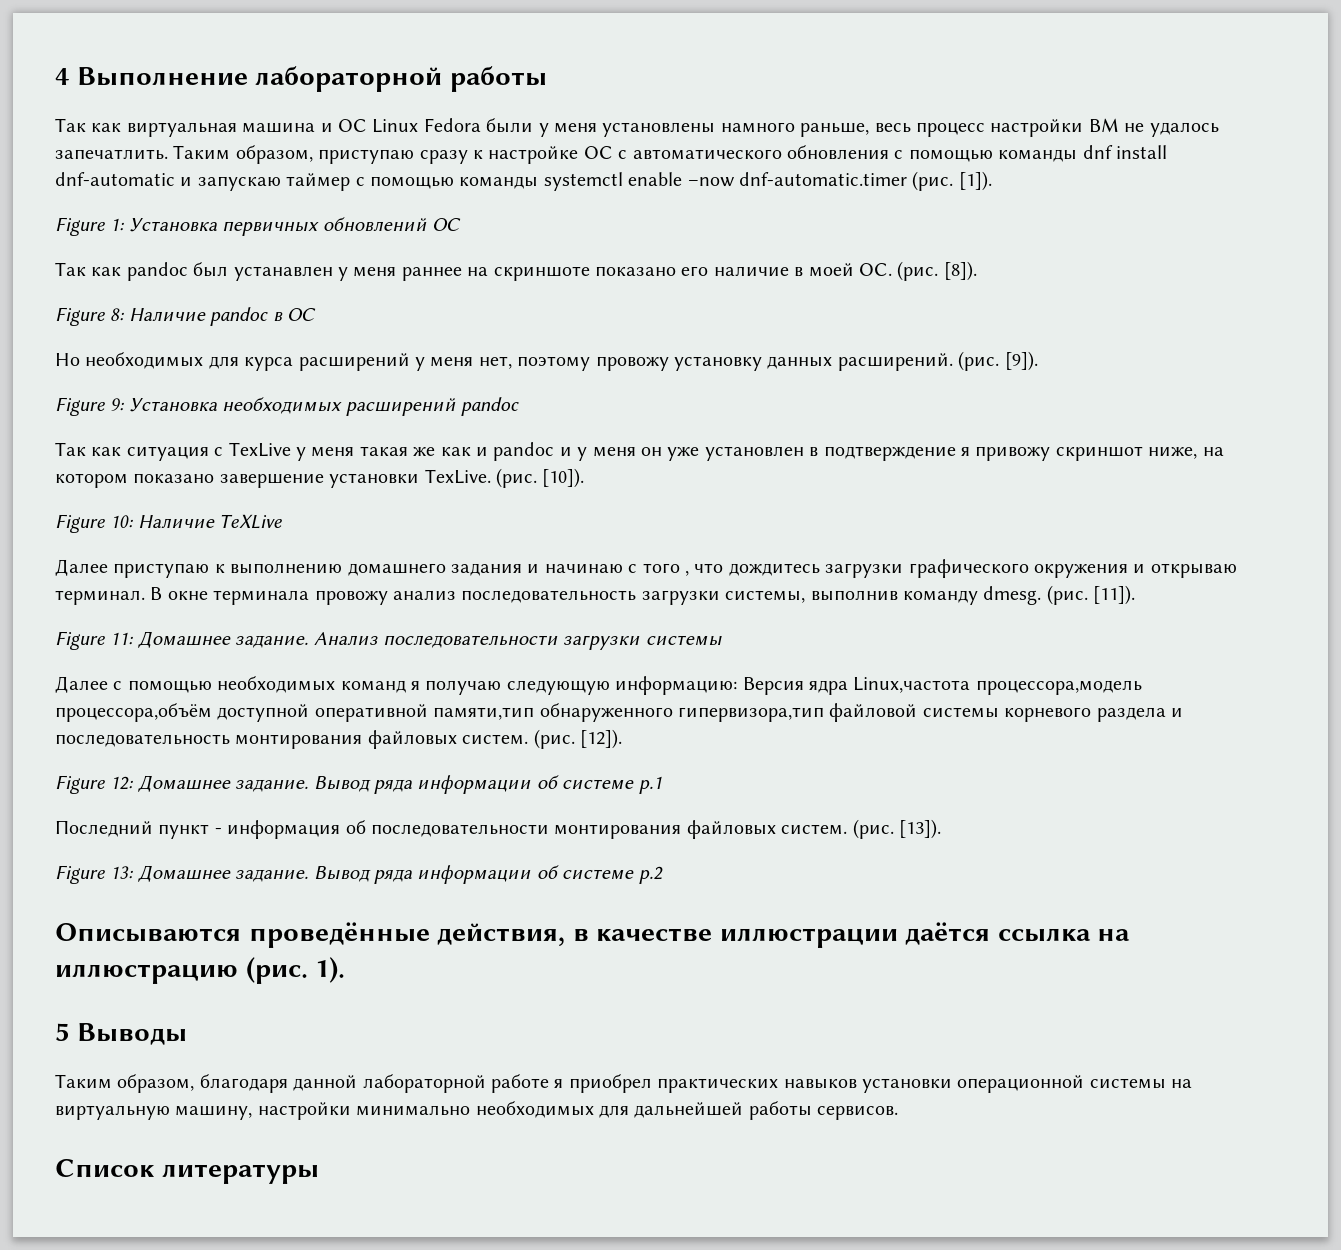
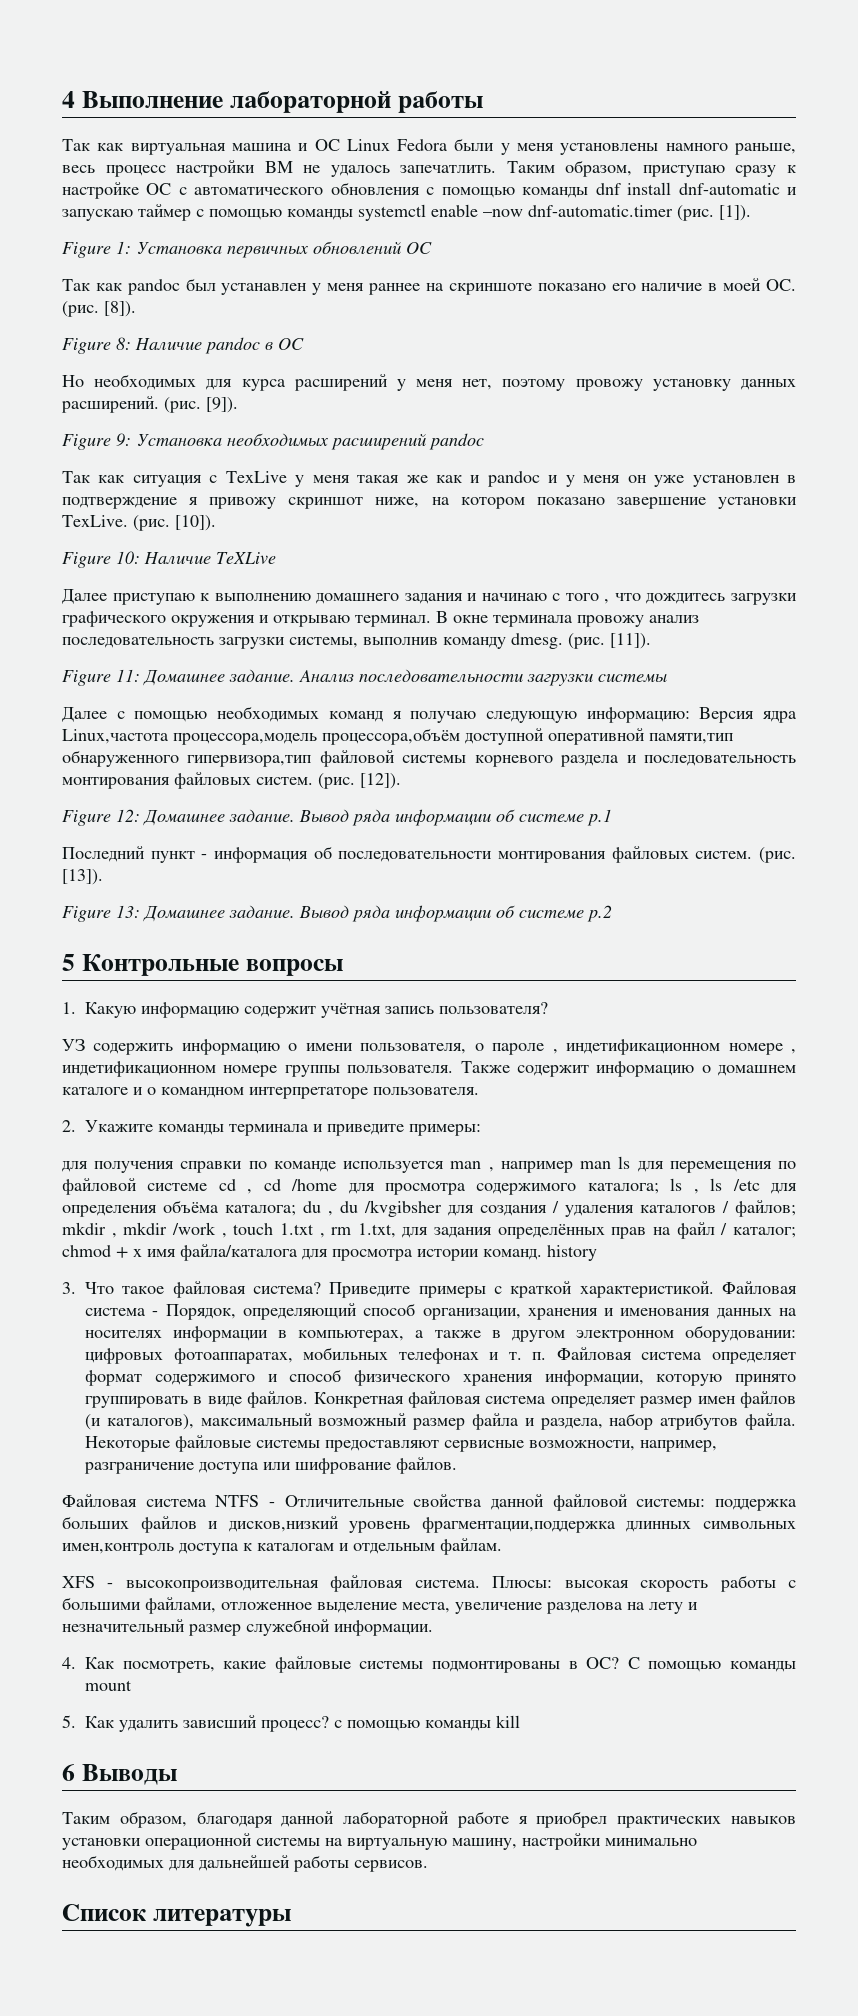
[55,922,1131,948] [55,957,346,984] [55,1023,69,1041] Описываются проведённые действия, в качестве иллюстрации даётся ссылка на иллюстрацию (рис. 1). // 5 -> [62,954,343,976] [62,1002,548,1018] [62,1039,796,1055] [62,1061,796,1077] [62,1087,479,1099] [62,1120,481,1136] [62,1156,797,1173] [62,1178,798,1195] [62,1200,796,1217] [62,1222,796,1239] [62,1244,597,1261] [62,1281,797,1298] [85,1303,797,1320] [85,1325,796,1342] [85,1347,796,1364] [85,1369,796,1386] [85,1391,796,1408] [85,1413,796,1430] [85,1435,717,1452] [84,1457,457,1474] [62,1494,797,1511] [62,1516,796,1533] [62,1538,502,1555] [62,1575,797,1592] [62,1597,698,1614] [62,1619,433,1636] [62,1656,797,1673] [85,1680,132,1691] [62,1715,520,1732] [62,1764,75,1781] 5 Контрольные вопросы // 1. Какую информацию содержит учётная запись пользователя? // УЗ содержить информацию о имени пользователя, о пароле , индетификационном номере , индетификационном номере группы пользователя. Также содержит информацию о домашнем каталоге и о командном интерпретаторе пользователя. // 2. Укажите команды терминала и приведите примеры: // для получения справки по команде используется man , например man ls для перемещения по файловой системе cd , cd /home для просмотра содержимого каталога; ls , ls /etc для определения объёма каталога; du , du /kvgibsher для создания / удаления каталогов / файлов; mkdir , mkdir /work , touch 1.txt , rm 1.txt, для задания определённых прав на файл / каталог; chmod + x имя файла/каталога для просмотра истории команд. history // 3. Что такое файловая система? Приведите примеры с краткой характеристикой. Файловая система - Порядок, определяющий способ организации, хранения и именования данных на носителях информации в компьютерах, а также в другом электронном оборудовании: цифровых фотоаппаратах, мобильных телефонах и т. п. Файловая система определяет формат содержимого и способ физического хранения информации, которую принято группировать в виде файлов. Конкретная файловая система определяет размер имен файлов (и каталогов), максимальный возможный размер файла и раздела, набор атрибутов файла. Некоторые файловые системы предоставляют сервисные возможности, например, разграничение доступа или шифрование файлов. // Файловая система NTFS - Отличительные свойства данной файловой системы: поддержка больших файлов и дисков,низкий уровень фрагментации,поддержка длинных символьных имен,контроль доступа к каталогам и отдельным файлам. // XFS - высокопроизводительная файловая система. Плюсы: высокая скорость работы с большими файлами, отложенное выделение места, увеличение разделова на лету и незначительный размер служебной информации. // 4. Как посмотреть, какие файловые системы подмонтированы в ОС? С помощью команды mount // 5. Как удалить зависший процесс? с помощью команды kill // 6

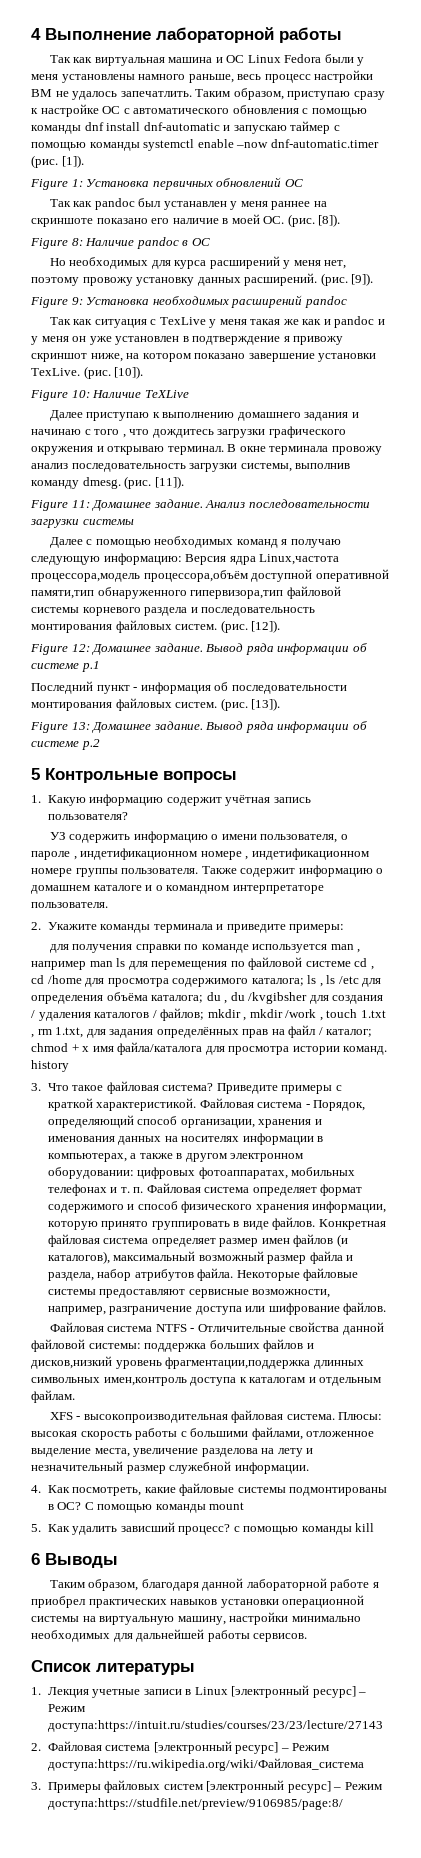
(291, 1918) none -> [31,1685,367,1698] [47,1704,85,1712] [47,1720,383,1732] [31,1741,330,1754] [47,1758,364,1771] [31,1780,382,1793] [47,1798,343,1810] // 1. Лекция учетные записи в Linuх [электронный ресурс] – Режим доступа:https://intuit.ru/studies/courses/23/23/lecture/27143 // 2. Файловая система [электронный ресурс] – Режим доступа:https://ru.wikipedia.org/wiki/Файловая_система // 3. Примеры файловых систем [электронный ресурс] – Режим доступа:https://studfile.net/preview/9106985/page:8/

